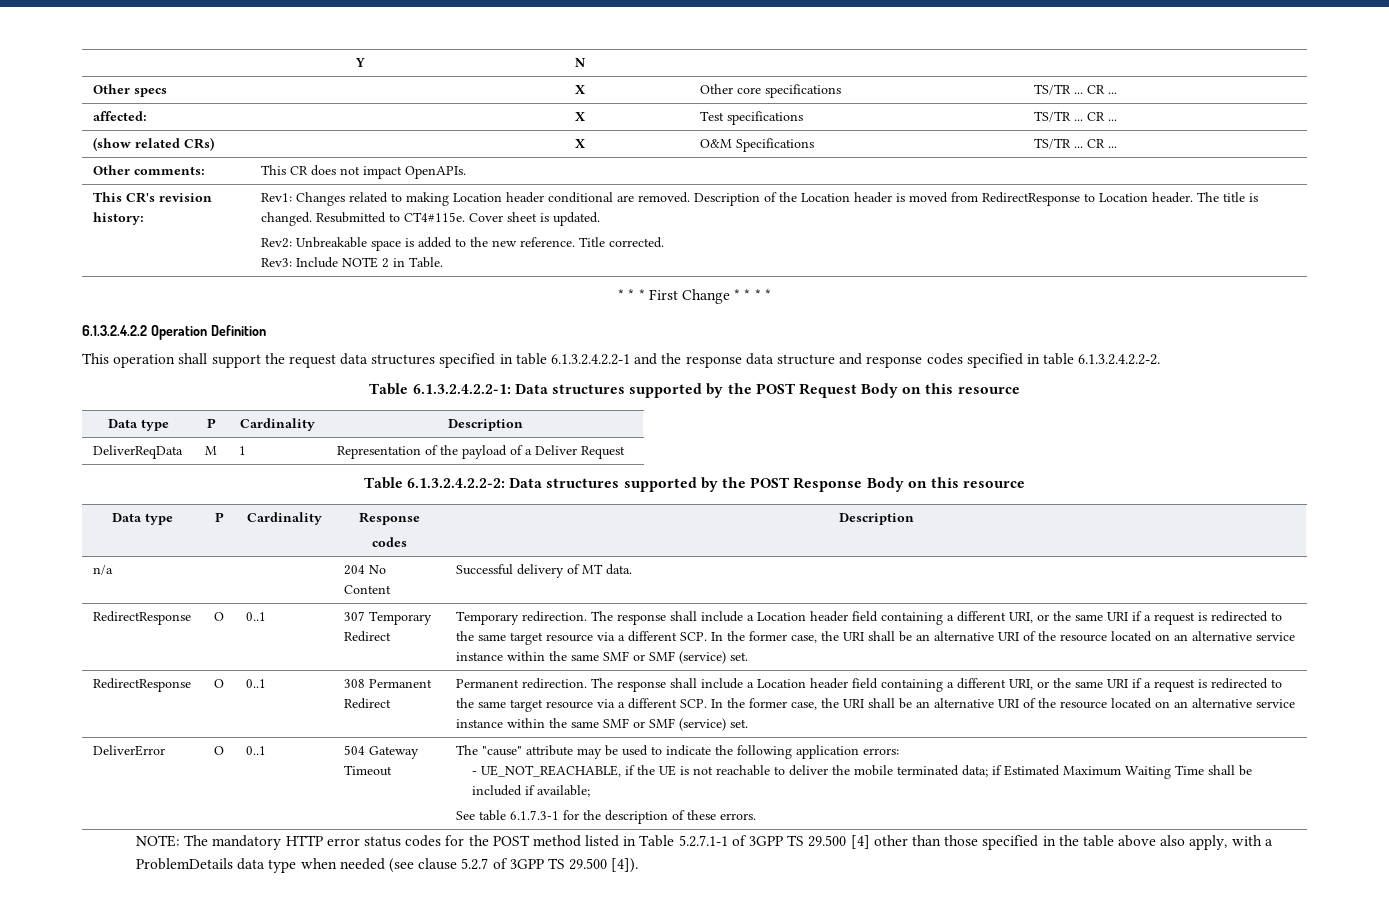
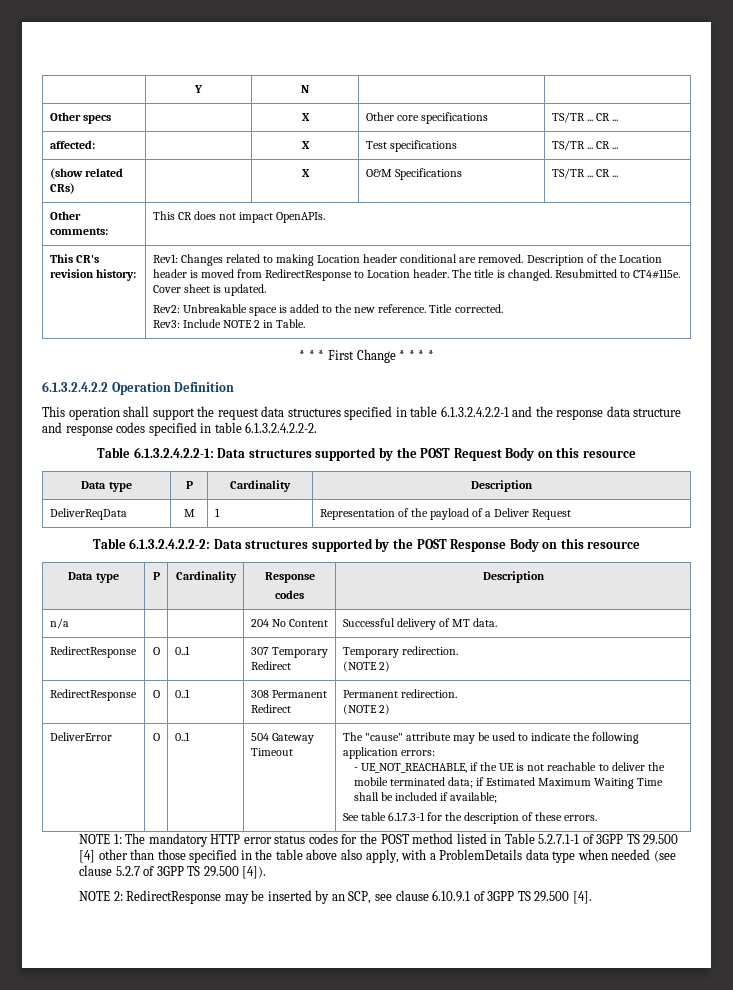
[590,611,1282,625] [455,631,1295,645] [455,651,748,664] The response shall include a Location header field containing a different URI, or the same URI if a request is redirected to the same target resource via a different SCP. In the former case, the URI shall be an alternative URI of the resource located on an alternative service instance within the same SMF or SMF (service) set. -> [342,661,390,672] // (NOTE 2)
[590,678,1282,692] [455,698,1295,712] [455,718,748,731] The response shall include a Location header field containing a different URI, or the same URI if a request is redirected to the same target resource via a different SCP. In the former case, the URI shall be an alternative URI of the resource located on an alternative service instance within the same SMF or SMF (service) set. -> [342,704,390,715] // (NOTE 2)
[136,835,181,847] NOTE: -> [79,834,122,844] NOTE 1:
(639, 865) none -> [79,890,592,904] // NOTE 2: RedirectResponse may be inserted by an SCP, see clause 6.10.9.1 of 3GPP TS 29.500 [4].

